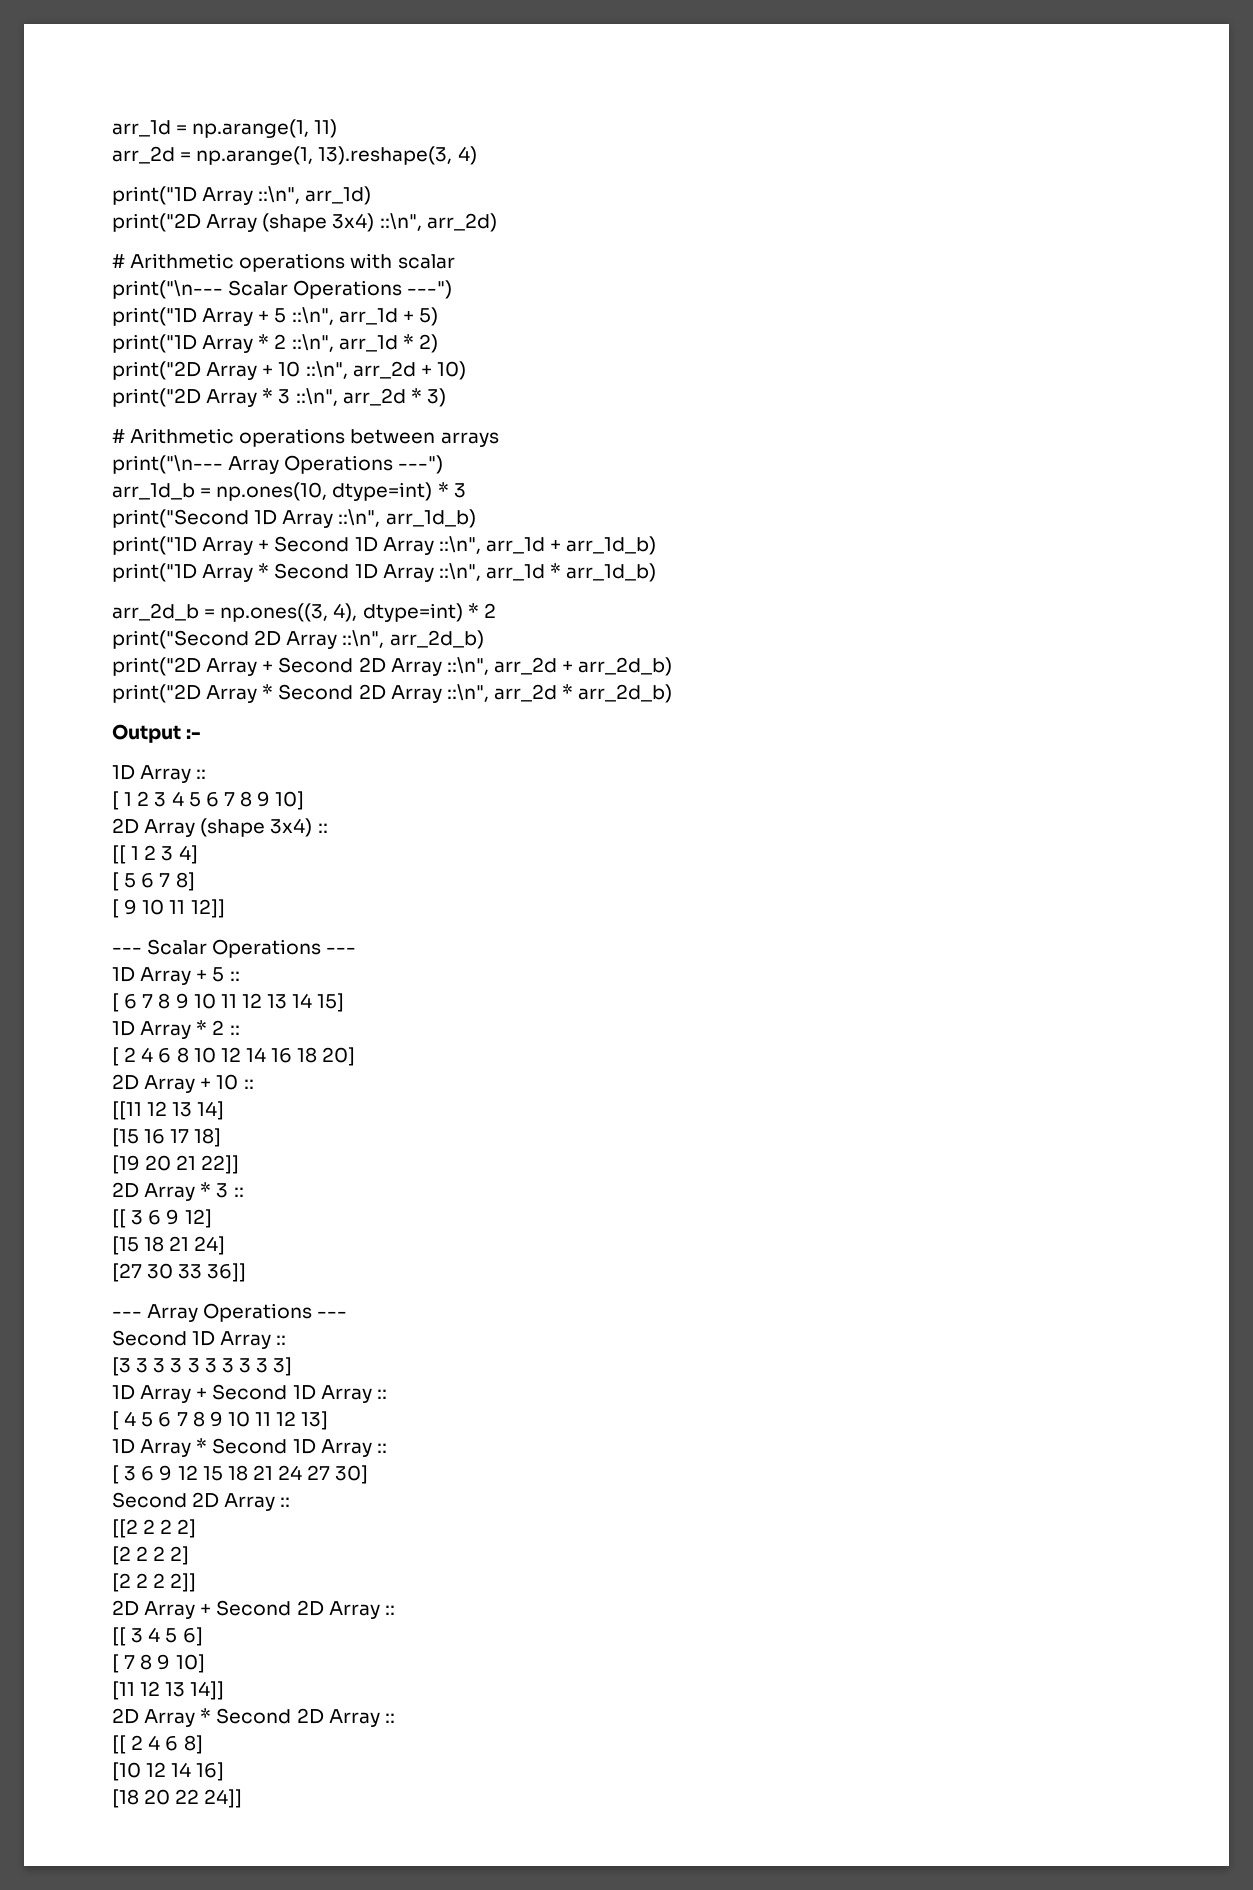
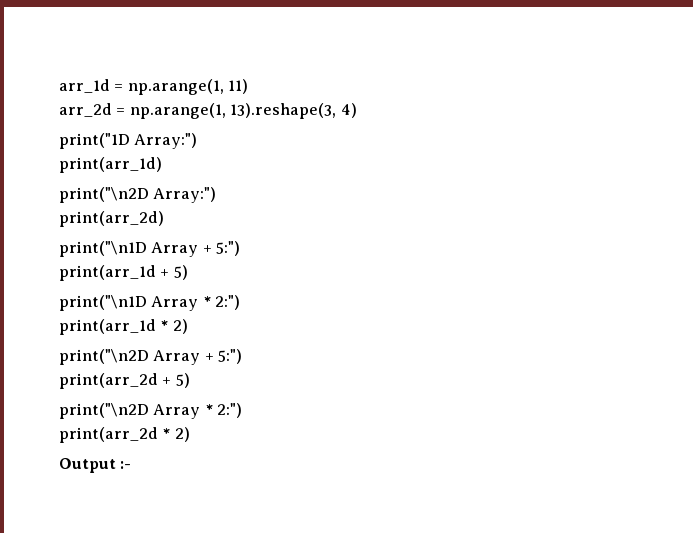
[202,186,372,205] [112,213,497,232] [112,253,455,272] [112,280,453,299] [112,307,438,326] [112,334,438,353] [112,361,466,380] [112,388,446,407] [112,428,499,447] [112,455,444,474] [112,482,466,501] [112,509,476,528] [112,536,657,555] [112,563,657,582] [112,603,496,622] [112,630,484,649] [112,657,673,676] [112,684,673,703] [112,724,202,743] [112,765,207,783] [112,791,305,810] [112,818,328,837] [112,845,198,864] [112,872,195,891] [112,899,225,918] [112,939,357,958] [112,967,240,985] [112,993,345,1012] [112,1020,240,1039] [112,1047,356,1066] [112,1074,254,1093] [112,1101,225,1120] [112,1128,222,1147] [112,1155,240,1174] [112,1182,244,1201] [112,1209,212,1228] [112,1236,226,1255] [112,1263,247,1282] [112,1303,348,1322] [112,1330,287,1349] [112,1357,293,1376] [112,1384,387,1403] [112,1411,329,1430] [112,1438,387,1457] [112,1465,369,1484] [112,1492,291,1511] [112,1519,197,1538] [112,1546,190,1565] [112,1573,197,1592] [112,1600,395,1619] [112,1627,203,1646] [112,1654,205,1673] [112,1681,225,1700] [112,1708,395,1727] [112,1735,203,1754] [112,1762,225,1781] [112,1789,243,1808] Array ::\n", arr_1d) // print("2D Array (shape 3x4) ::\n", arr_2d) // # Arithmetic operations with scalar // print("\n--- Scalar Operations ---") // print("1D Array + 5 ::\n", arr_1d + 5) // print("1D Array * 2 ::\n", arr_1d * 2) // print("2D Array + 10 ::\n", arr_2d + 10) // print("2D Array * 3 ::\n", arr_2d * 3) // # Arithmetic operations between arrays // print("\n--- Array Operations ---") // arr_1d_b = np.ones(10, dtype=int) * 3 // print("Second 1D Array ::\n", arr_1d_b) // print("1D Array + Second 1D Array ::\n", arr_1d + arr_1d_b) // print("1D Array * Second 1D Array ::\n", arr_1d * arr_1d_b) // arr_2d_b = np.ones((3, 4), dtype=int) * 2 // print("Second 2D Array ::\n", arr_2d_b) // print("2D Array + Second 2D Array ::\n", arr_2d + arr_2d_b) // print("2D Array * Second 2D Array ::\n", arr_2d * arr_2d_b) // Output :- // 1D Array :: // [ 1 2 3 4 5 6 7 8 9 10] // 2D Array (shape 3x4) :: // [[ 1 2 3 4] // [ 5 6 7 8] // [ 9 10 11 12]] // --- Scalar Operations --- // 1D Array + 5 :: // [ 6 7 8 9 10 11 12 13 14 15] // 1D Array * 2 :: // [ 2 4 6 8 10 12 14 16 18 20] // 2D Array + 10 :: // [[11 12 13 14] // [15 16 17 18] // [19 20 21 22]] // 2D Array * 3 :: // [[ 3 6 9 12] // [15 18 21 24] // [27 30 33 36]] // --- Array Operations --- // Second 1D Array :: // [3 3 3 3 3 3 3 3 3 3] // 1D Array + Second 1D Array :: // [ 4 5 6 7 8 9 10 11 12 13] // 1D Array * Second 1D Array :: // [ 3 6 9 12 15 18 21 24 27 30] // Second 2D Array :: // [[2 2 2 2] // [2 2 2 2] // [2 2 2 2]] // 2D Array + Second 2D Array :: // [[ 3 4 5 6] // [ 7 8 9 10] // [11 12 13 14]] // 2D Array * Second 2D Array :: // [[ 2 4 6 8] // [10 12 14 16] // [18 20 22 24]] -> [134,133,198,149] [59,157,162,173] [59,187,217,203] [59,211,164,227] [59,241,241,257] [59,265,188,281] [59,295,241,311] [59,319,188,335] [59,349,243,365] [59,373,190,389] [59,403,243,419] [59,427,190,443] [59,458,132,473] Array:") // print(arr_1d) // print("\n2D Array:") // print(arr_2d) // print("\n1D Array + 5:") // print(arr_1d + 5) // print("\n1D Array * 2:") // print(arr_1d * 2) // print("\n2D Array + 5:") // print(arr_2d + 5) // print("\n2D Array * 2:") // print(arr_2d * 2) // Output :-

